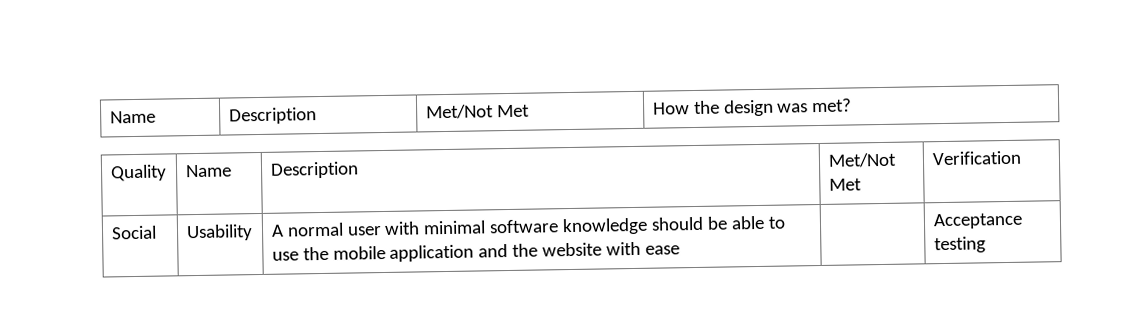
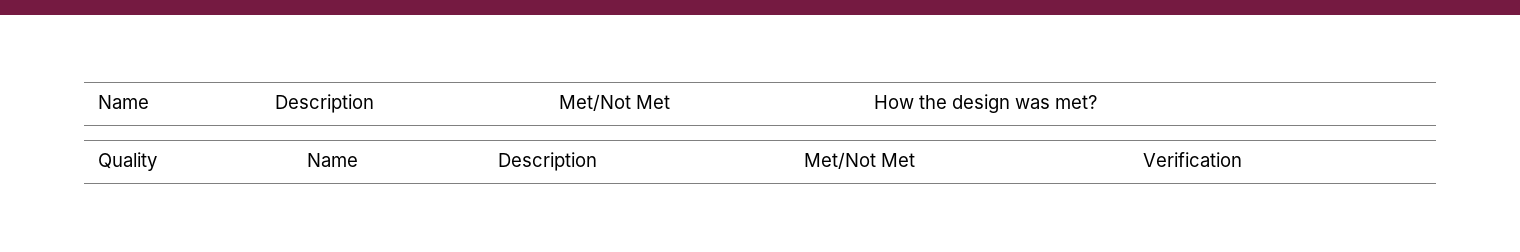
[110,225,157,240] [185,224,253,242] [270,215,787,237] [271,241,681,262] [932,212,1023,230] [933,236,986,254] // Social | Usability | A normal user with minimal software knowledge should be able to use the mobile application and the website with ease | | Acceptance testing -> (1242, 159) none

